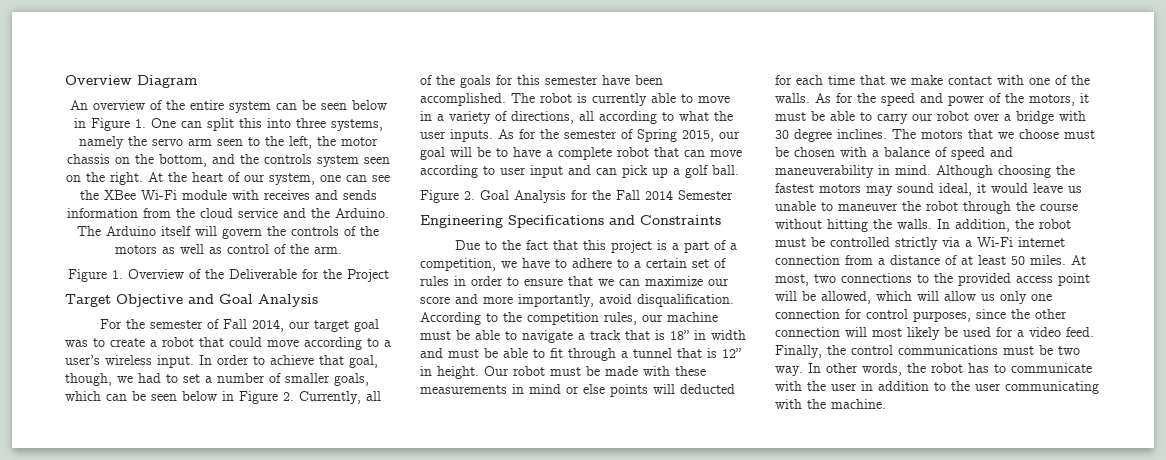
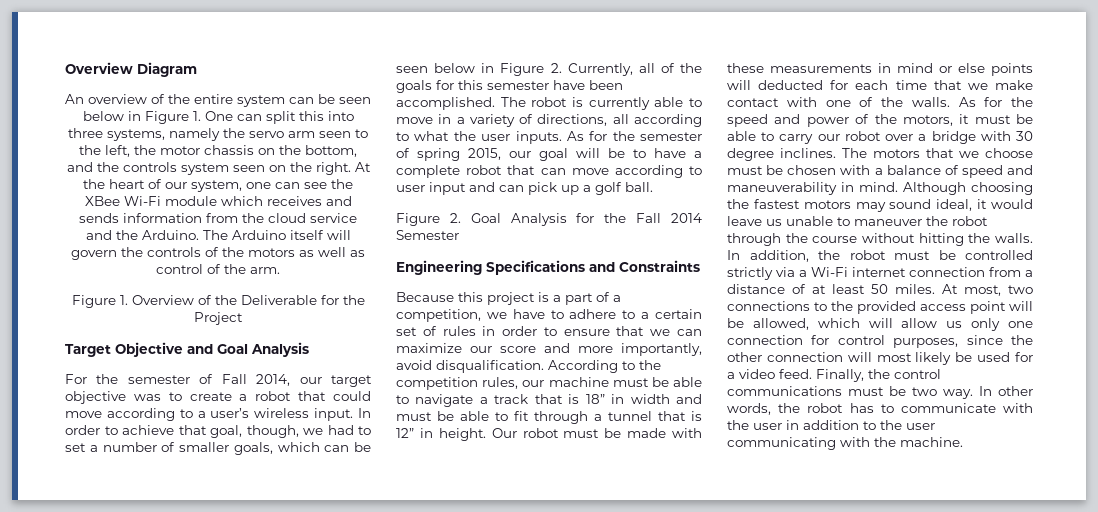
[231,190,259,200] with -> [220,196,263,206] which
[353,319,379,332] goal -> [65,391,126,404] objective
[637,129,677,142] Spring -> [417,148,460,161] spring
[454,240,578,250] Due to the fact that -> [396,292,454,302] Because

